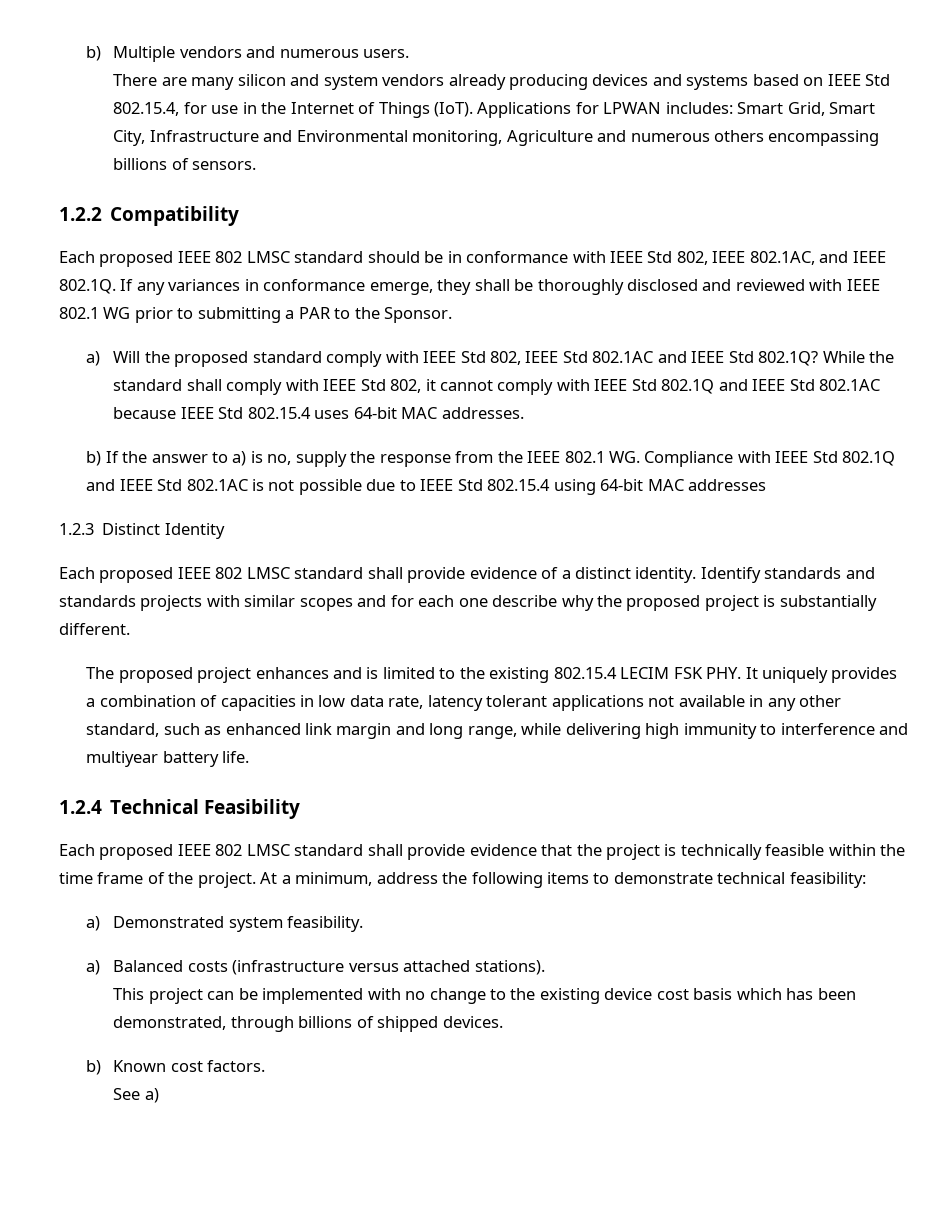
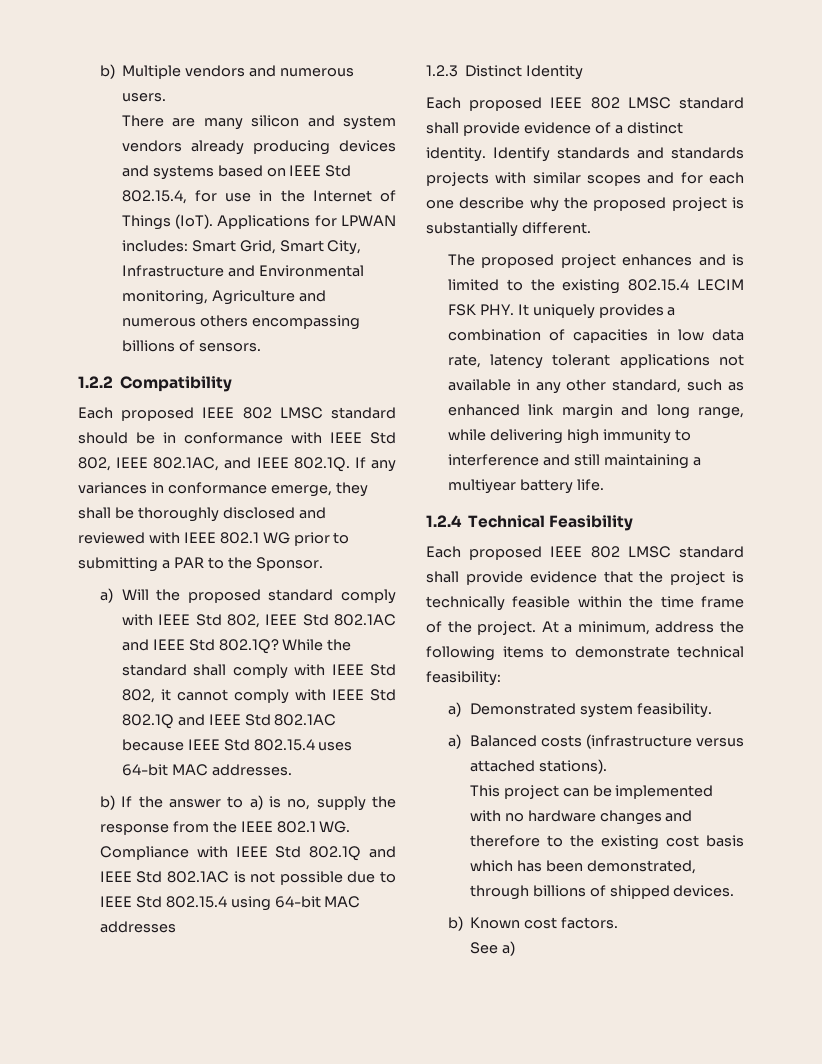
(908, 729) none -> [573,454,701,469] still maintaining a
[429,988,653,1004] change to the existing device -> [527,810,693,825] [469,835,659,850] hardware changes and therefore to the existing

